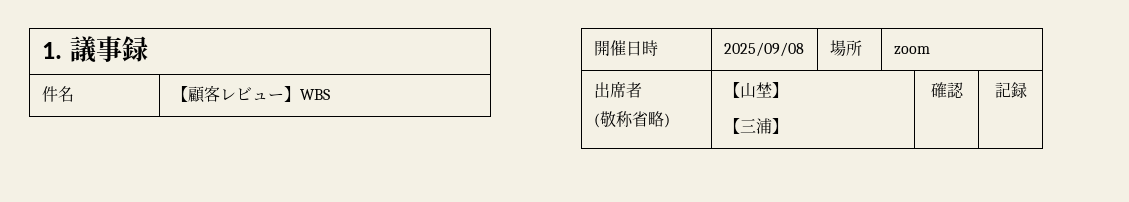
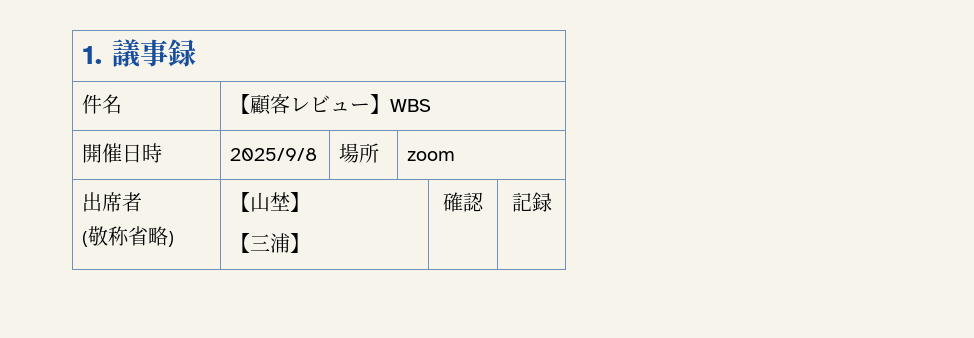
[723,42,804,57] 2025/09/08 -> [230,148,318,161] 2025/9/8

